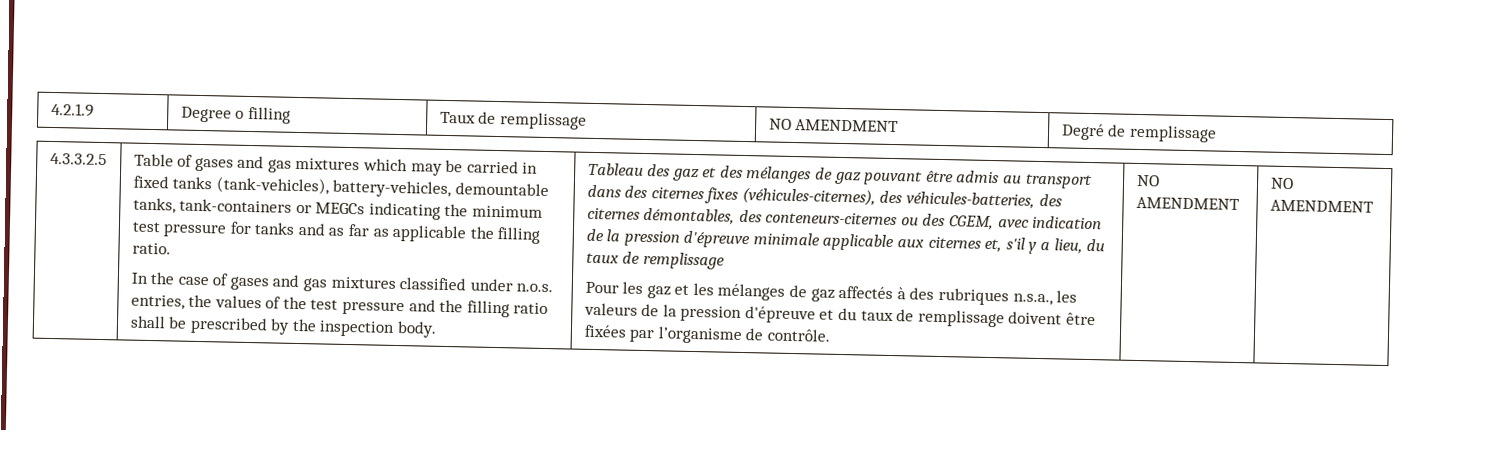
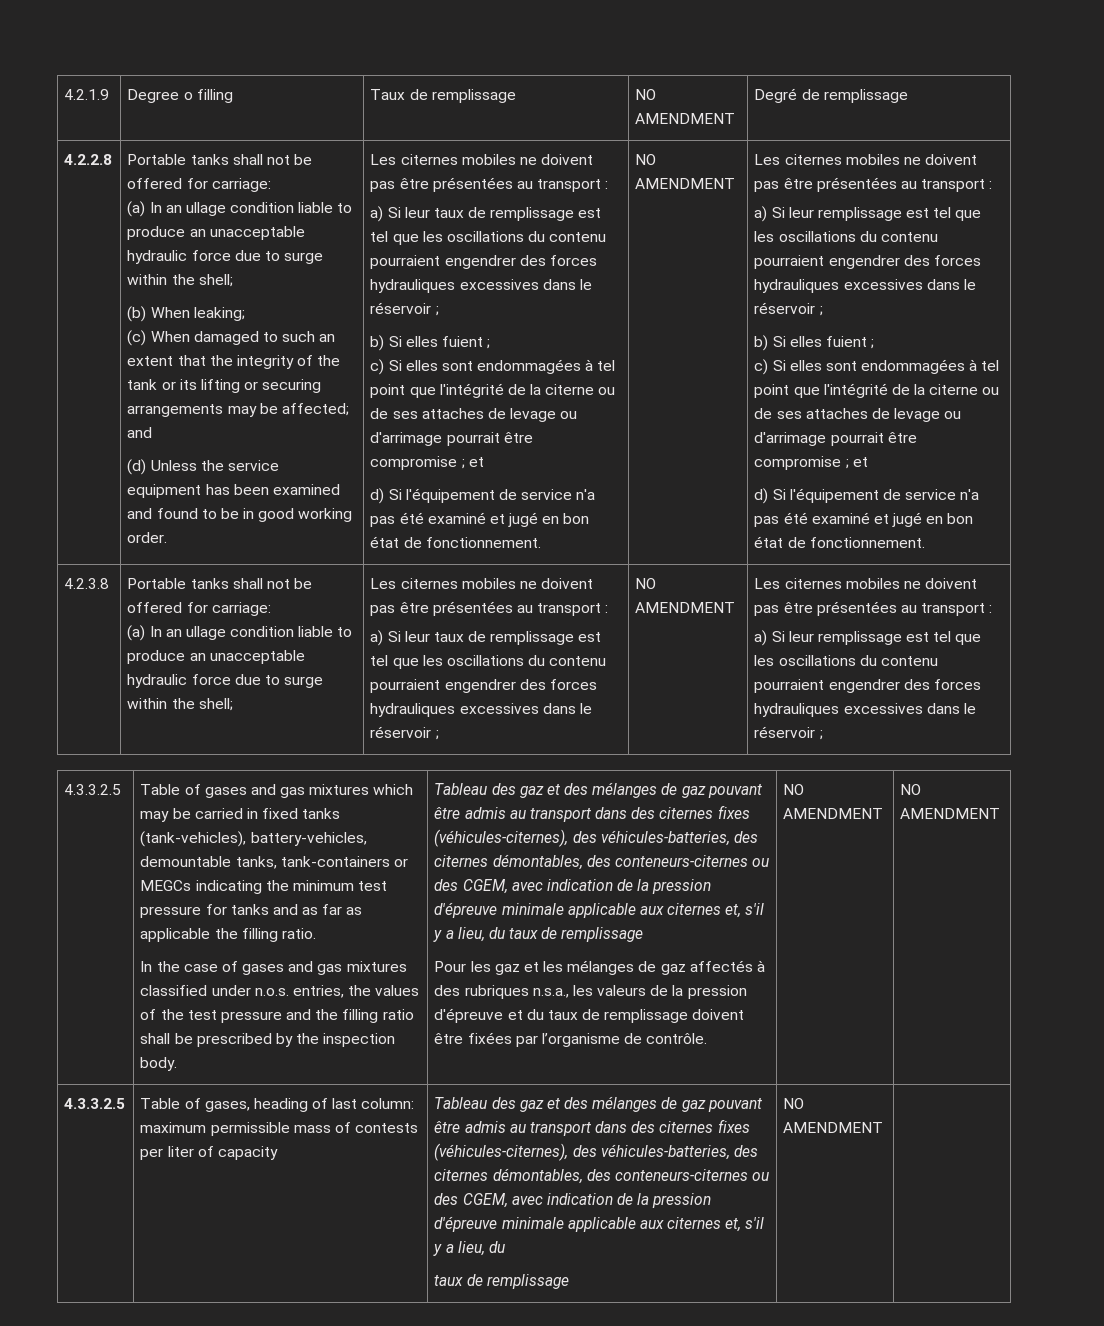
(1217, 133) none -> [64,154,113,165] [127,154,313,165] [127,178,271,192] [127,201,353,217] [127,226,305,240] [127,250,324,264] [127,274,233,287] [127,306,245,322] [127,330,336,346] [127,355,341,369] [127,379,322,393] [127,403,349,417] [127,427,153,438] [127,459,279,475] [127,484,340,498] [127,508,353,522] [127,532,168,543] [370,154,594,165] [370,177,609,192] [370,206,602,222] [370,231,607,245] [370,255,597,269] [370,279,592,293] [370,302,439,316] [370,335,491,351] [370,359,616,375] [370,383,616,398] [370,408,578,422] [370,432,533,446] [370,456,484,470] [370,488,596,504] [370,512,590,527] [370,536,541,548] [635,154,657,165] [635,178,736,189] [754,154,978,165] [754,177,993,192] [754,206,982,222] [754,231,938,242] [754,255,981,269] [754,279,976,293] [754,302,823,316] [754,335,875,351] [754,359,1000,375] [754,383,1000,398] [754,408,962,422] [754,432,917,446] [754,456,868,470] [754,488,980,504] [754,512,974,527] [754,536,925,548] [64,578,110,589] [127,578,313,589] [127,602,271,616] [127,625,353,641] [127,650,305,664] [127,674,324,688] [127,698,233,711] [370,578,594,589] [370,601,609,616] [370,630,602,646] [370,655,607,669] [370,679,597,693] [370,703,592,717] [370,726,439,740] [635,578,657,589] [635,602,736,613] [754,578,978,589] [754,601,993,616] [754,630,982,646] [754,655,938,666] [754,679,981,693] [754,703,976,717] [754,726,823,740] // 4.2.2.8 | Portable tanks shall not be offered for carriage: // (a) In an ullage condition liable to produce an unacceptable hydraulic force due to surge within the shell; // (b) When leaking; // (c) When damaged to such an extent that the integrity of the tank or its lifting or securing arrangements may be affected; and // (d) Unless the service equipment has been examined and found to be in good working order. | Les citernes mobiles ne doivent pas être présentées au transport : // a) Si leur taux de remplissage est tel que les oscillations du contenu pourraient engendrer des forces hydrauliques excessives dans le réservoir ; // b) Si elles fuient ; // c) Si elles sont endommagées à tel point que l'intégrité de la citerne ou de ses attaches de levage ou d'arrimage pourrait être compromise ; et // d) Si l'équipement de service n'a pas été examiné et jugé en bon état de fonctionnement. | NO AMENDMENT | Les citernes mobiles ne doivent pas être présentées au transport : // a) Si leur remplissage est tel que les oscillations du contenu pourraient engendrer des forces hydrauliques excessives dans le réservoir ; // b) Si elles fuient ; // c) Si elles sont endommagées à tel point que l'intégrité de la citerne ou de ses attaches de levage ou d'arrimage pourrait être compromise ; et // d) Si l'équipement de service n'a pas été examiné et jugé en bon état de fonctionnement. // 4.2.3.8 | Portable tanks shall not be offered for carriage: // (a) In an ullage condition liable to produce an unacceptable hydraulic force due to surge within the shell; | Les citernes mobiles ne doivent pas être présentées au transport : // a) Si leur taux de remplissage est tel que les oscillations du contenu pourraient engendrer des forces hydrauliques excessives dans le réservoir ; | NO AMENDMENT | Les citernes mobiles ne doivent pas être présentées au transport : // a) Si leur remplissage est tel que les oscillations du contenu pourraient engendrer des forces hydrauliques excessives dans le réservoir ;
(1374, 206) none -> [64,1098,126,1109] [140,1098,415,1112] [140,1122,419,1136] [140,1146,278,1160] [434,1096,762,1112] [434,1119,750,1136] [434,1143,758,1161] [434,1168,770,1184] [434,1193,712,1208] [434,1216,765,1232] [433,1241,505,1256] [434,1274,569,1289] [783,1098,805,1109] [783,1122,884,1133] // 4.3.3.2.5 | Table of gases, heading of last column: maximum permissible mass of contests per liter of capacity | Tableau des gaz et des mélanges de gaz pouvant être admis au transport dans des citernes fixes (véhicules-citernes), des véhicules-batteries, des citernes démontables, des conteneurs-citernes ou des CGEM, avec indication de la pression d'épreuve minimale applicable aux citernes et, s'il y a lieu, du // taux de remplissage | NO AMENDMENT |

